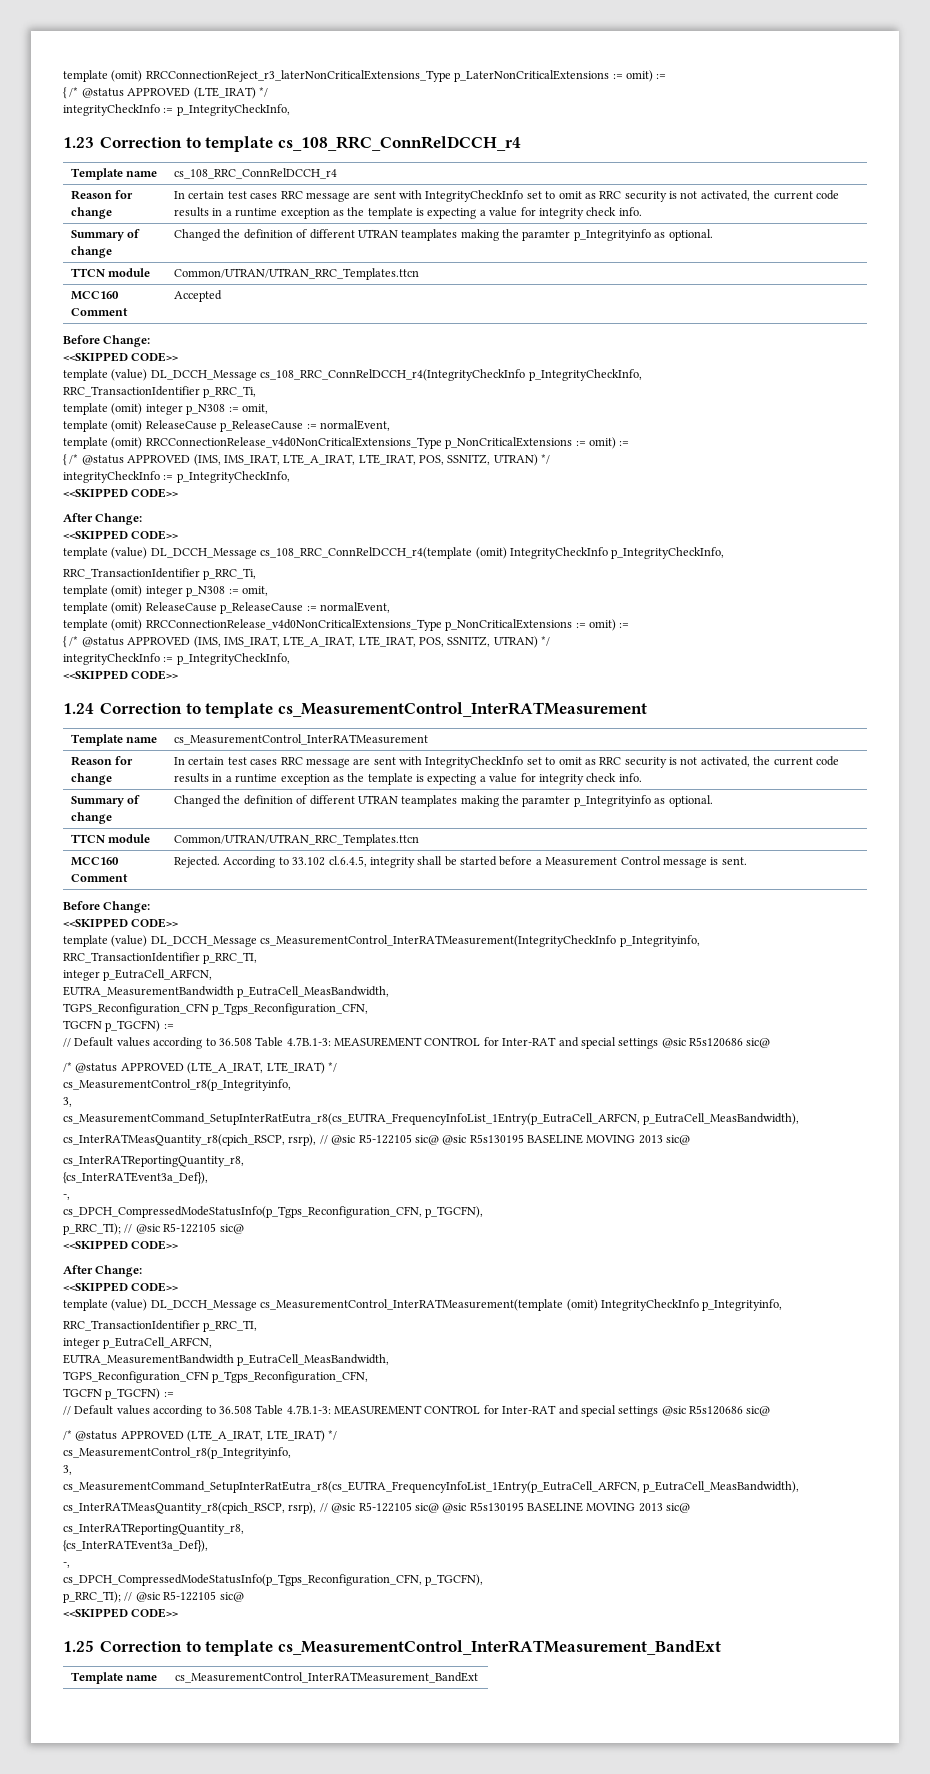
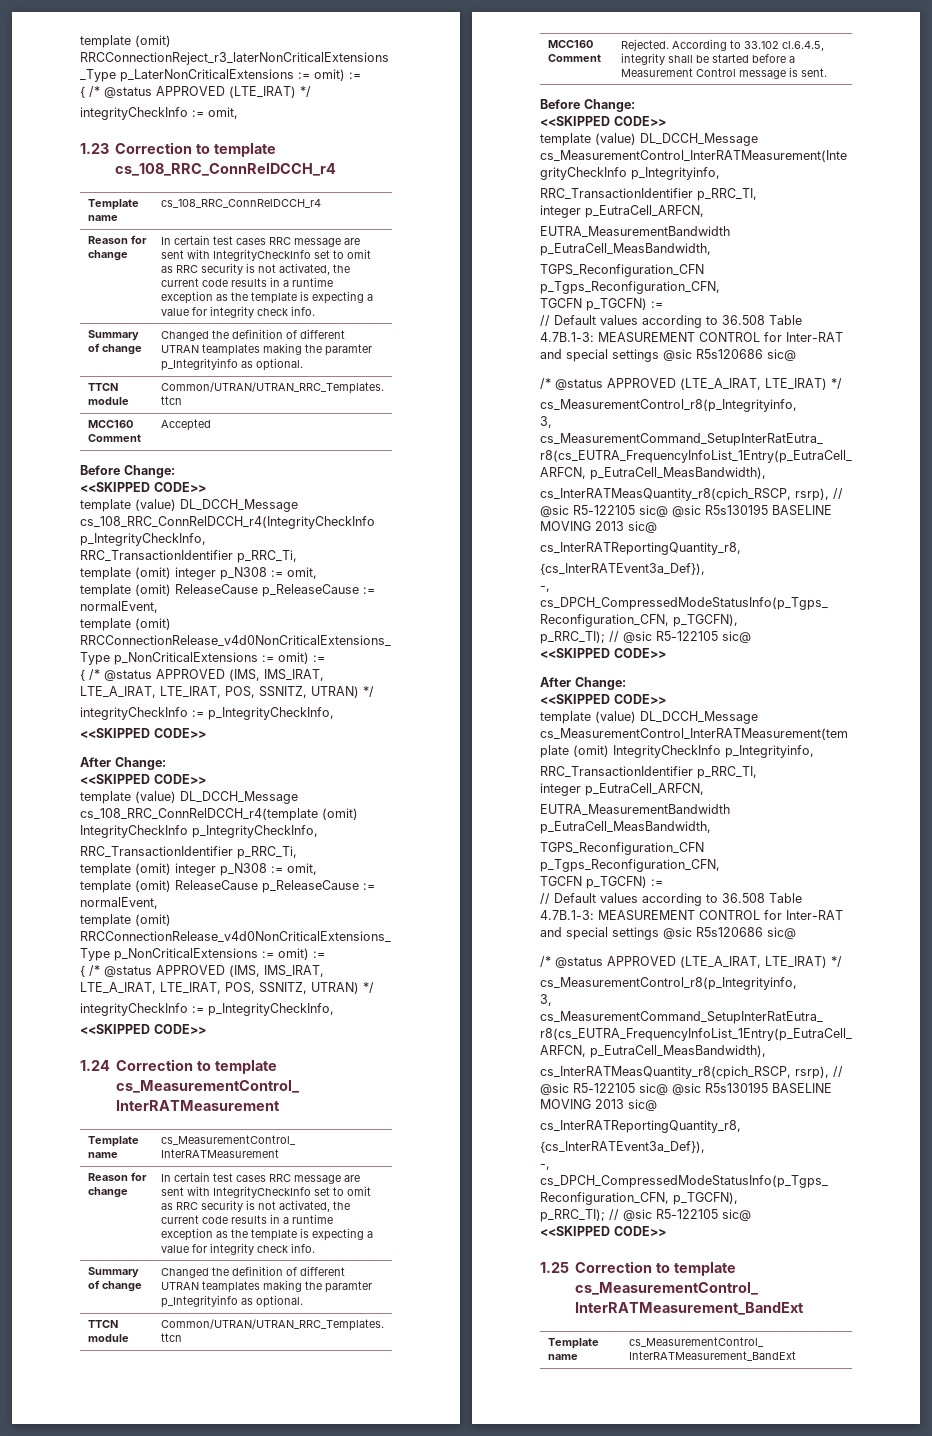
[176,104,290,116] p_IntegrityCheckInfo, -> [208,107,238,119] omit,

